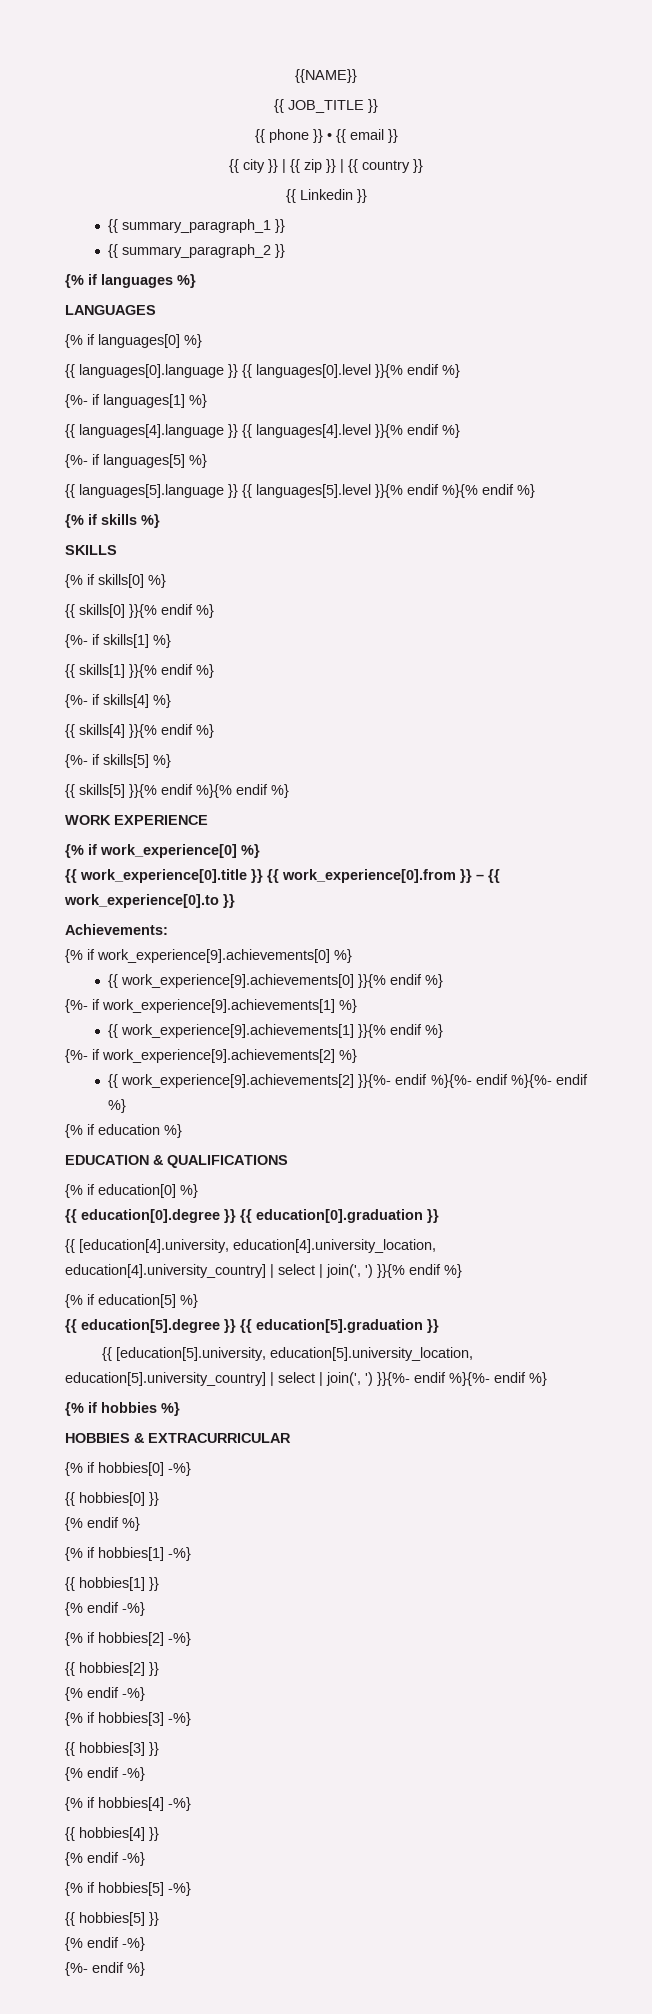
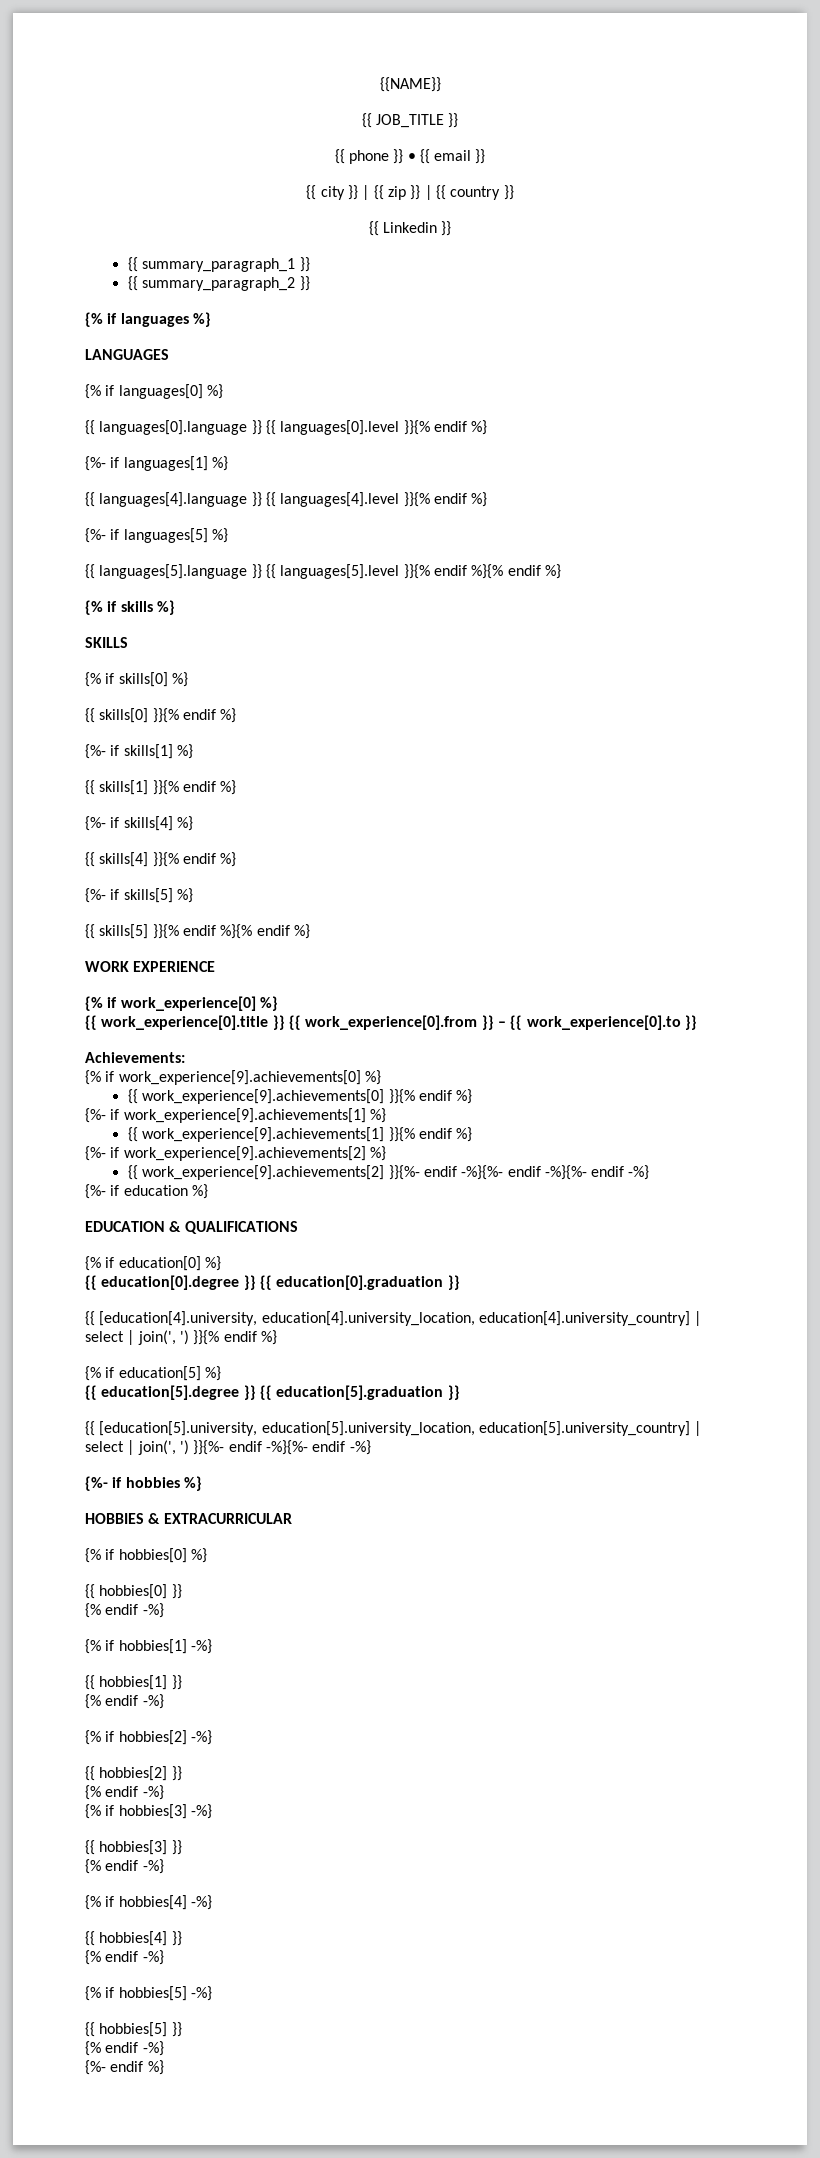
[430,1074,588,1088] [107,1099,126,1113] [65,1124,83,1138] %}{%- endif %}{%- endif %} // {% -> [461,1165,650,1180] [85,1184,106,1199] -%}{%- endif -%}{%- endif -%} // {%-
[449,1372,547,1386] [65,1402,84,1416] %}{%- endif %} // {% -> [265,1440,371,1455] [85,1476,108,1491] -%}{%- endif -%} // {%-
[168,1462,191,1476] -%} -> [190,1548,207,1563] %}
[122,1517,140,1531] %} -> [142,1603,164,1618] -%}

